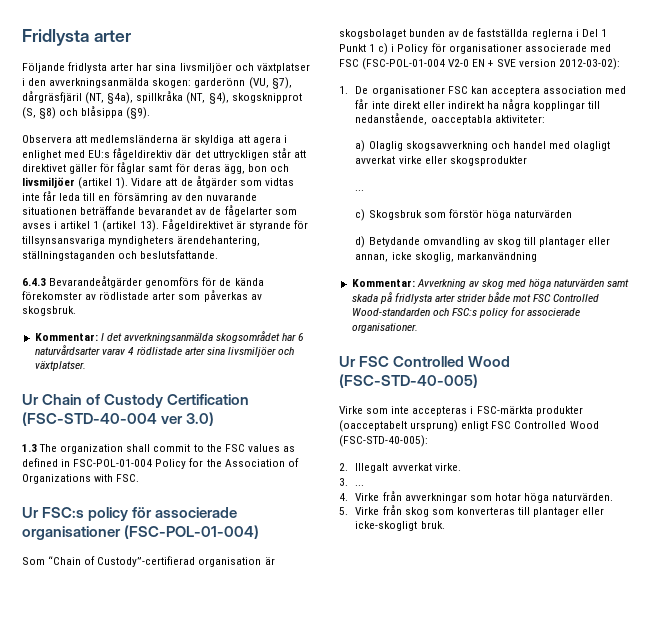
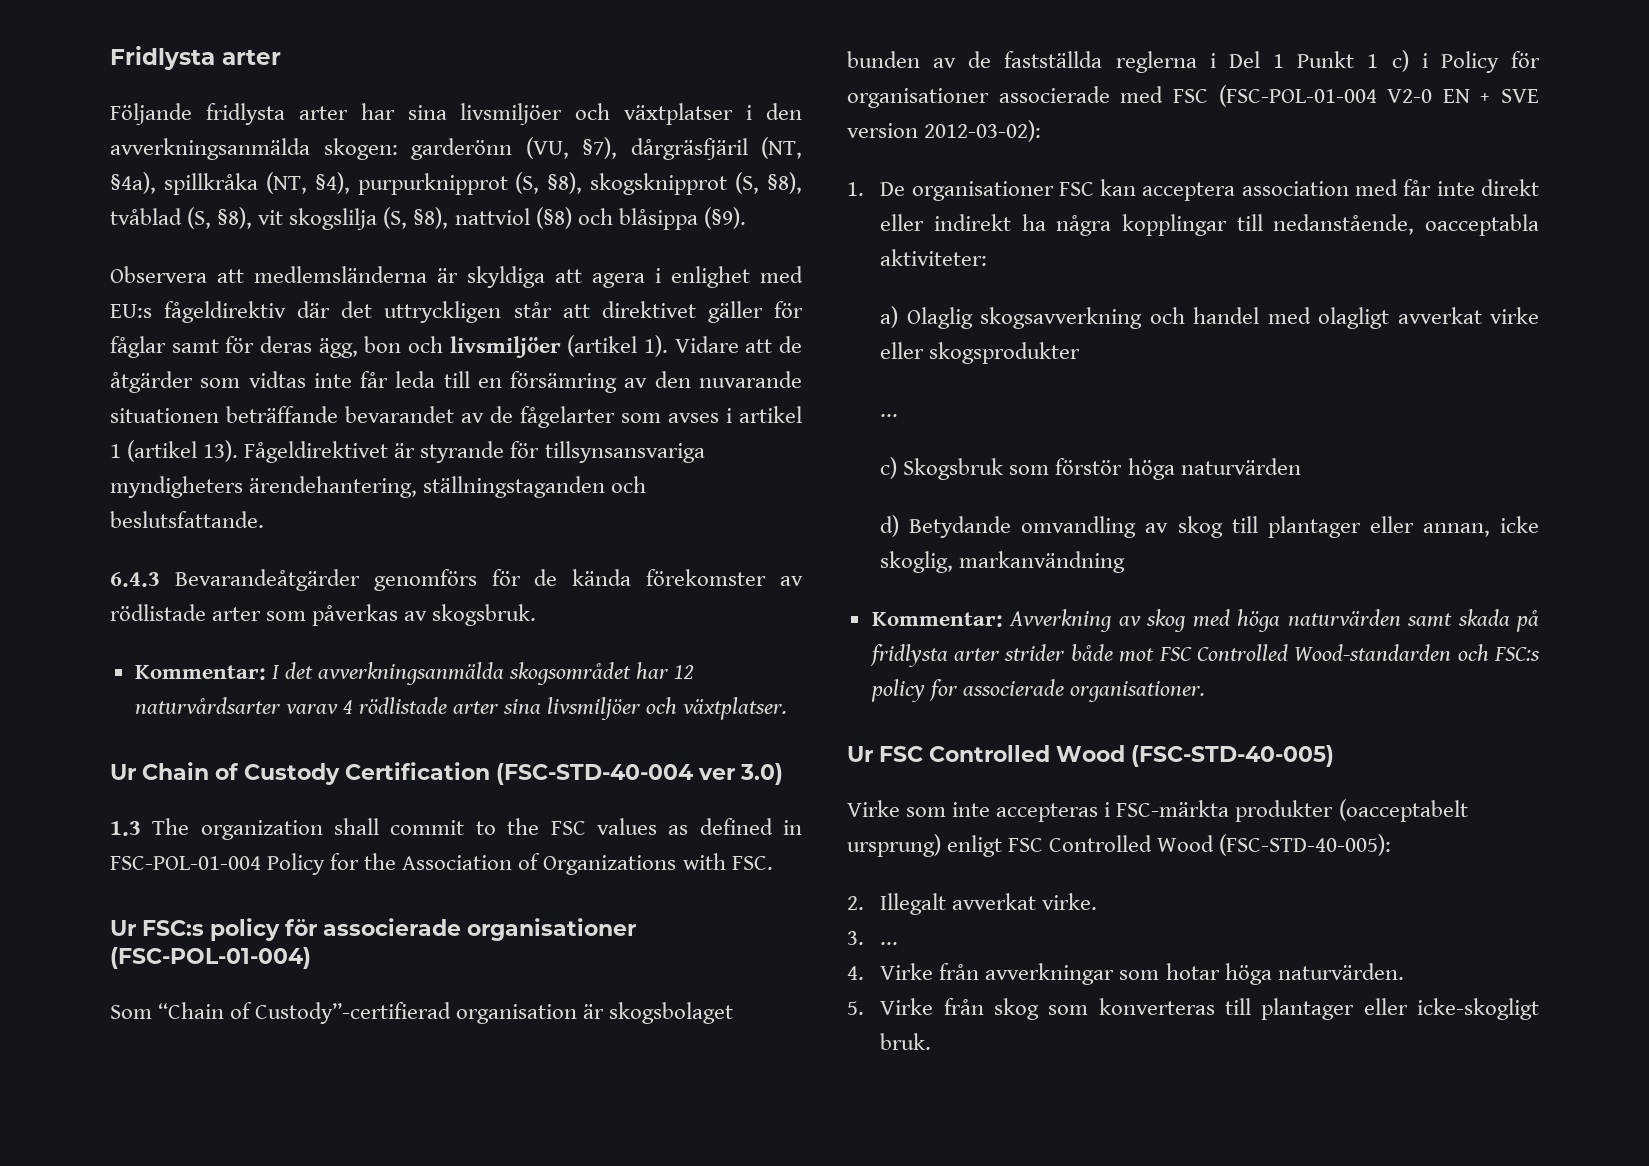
[231,93,302,103] [22,107,57,119] skogsknipprot (S, §8) -> [357,172,803,195] [110,207,572,230] purpurknipprot (S, §8), skogsknipprot (S, §8), tvåblad (S, §8), vit skogslilja (S, §8), nattviol (§8)
[298,333,305,341] 6 -> [674,665,695,679] 12

